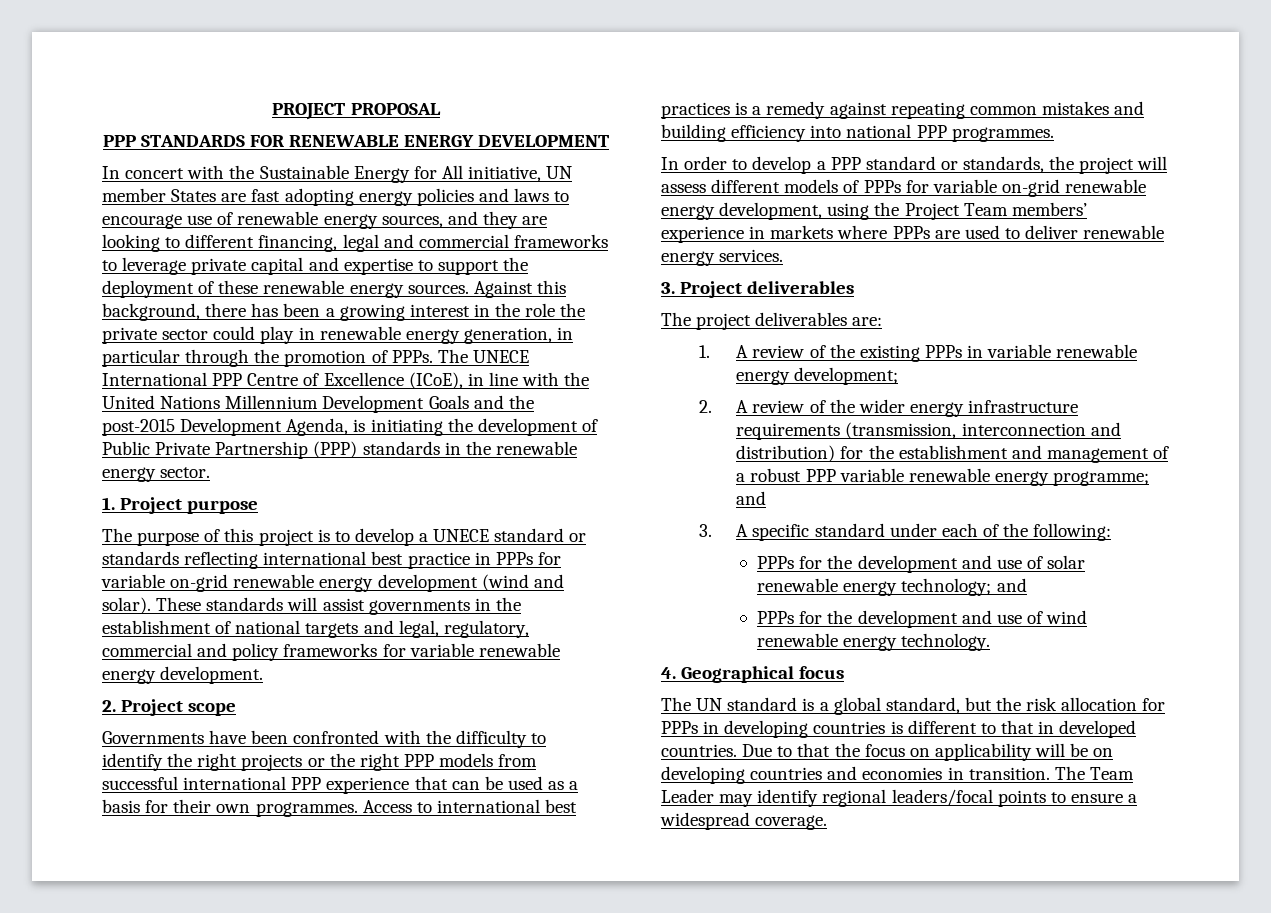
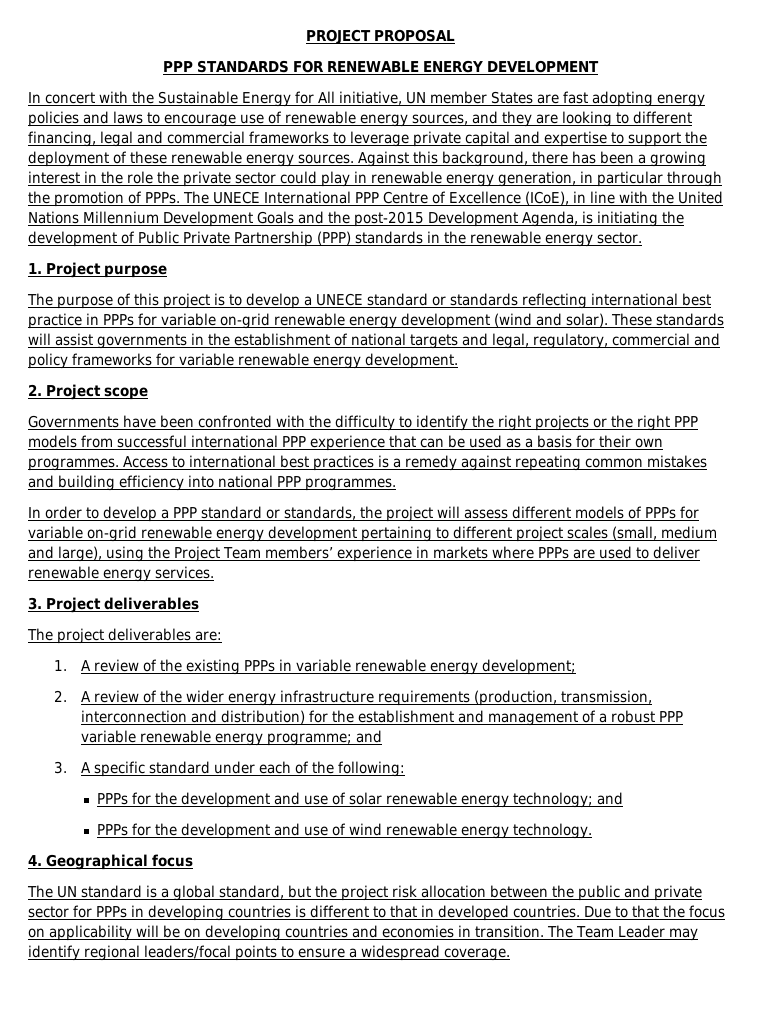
[719,202,823,220] development, -> [268,526,717,542] [28,546,102,562] development pertaining to different project scales (small, medium and large),
[845,422,957,439] (transmission, -> [473,690,652,706] (production, transmission,
(1022, 704) none -> [341,885,388,901] project
(1138, 704) none -> [490,885,702,901] [28,906,69,918] between the public and private sector

